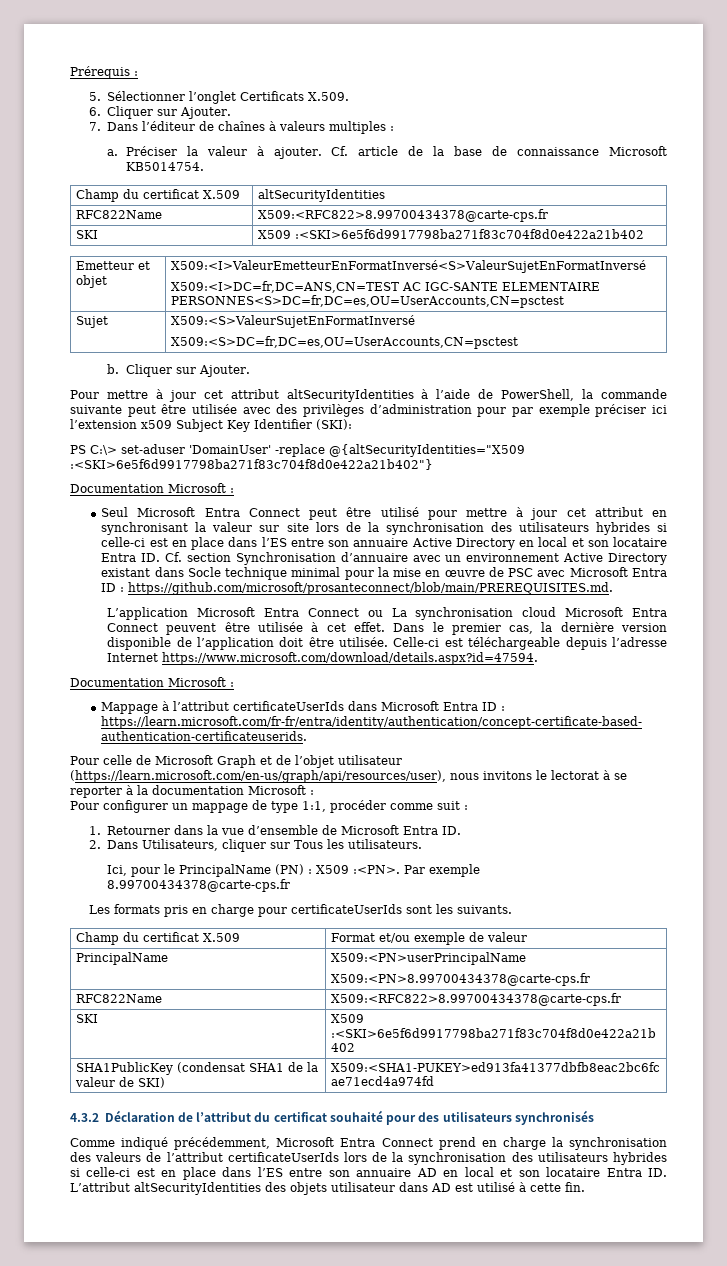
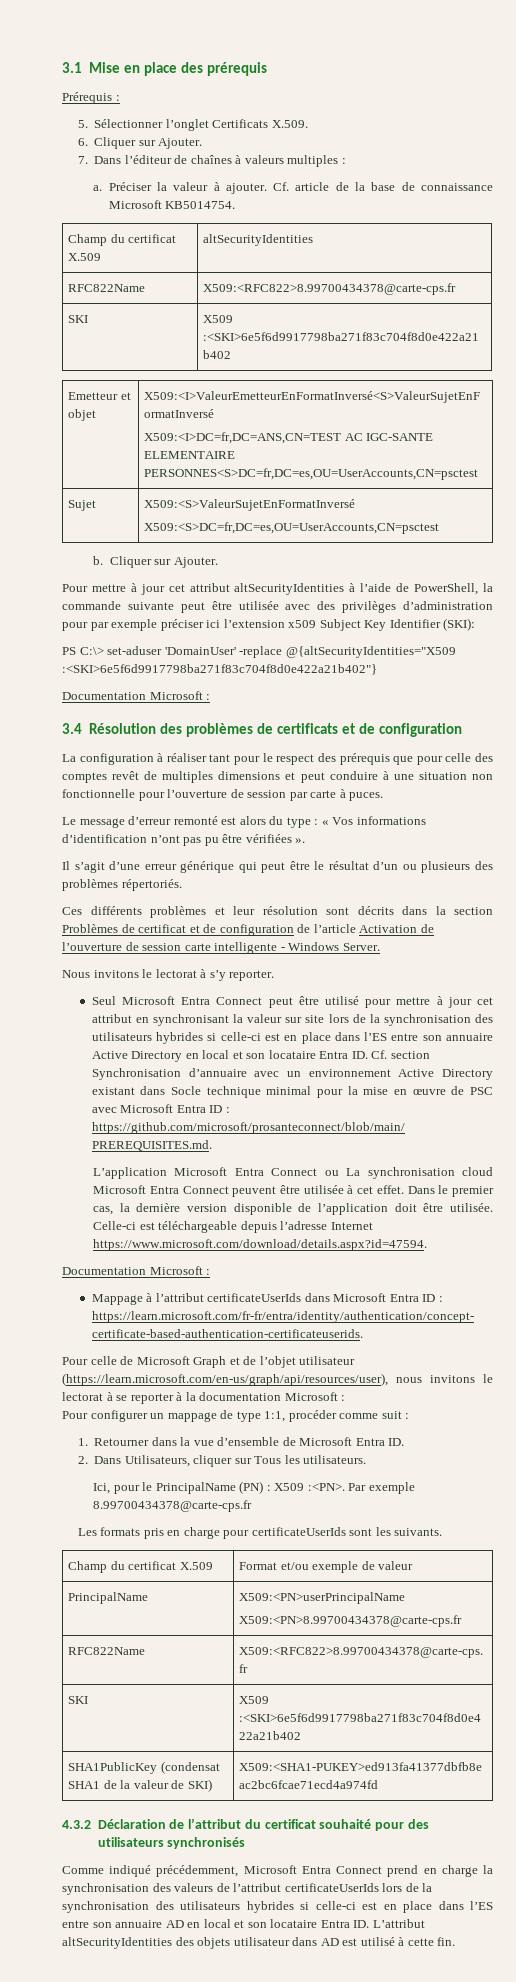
(70, 72) none -> [62,62,267,76] 3.1 Mise en place des prérequis //
(234, 490) none -> [62,723,462,737] [62,753,494,765] [62,771,493,783] [62,789,384,801] [62,816,426,828] [62,834,306,846] [62,861,494,873] [62,879,182,891] [62,906,493,918] [62,924,434,936] [62,942,380,954] [62,969,275,981] // 3.4 Résolution des problèmes de certificats et de configuration // La configuration à réaliser tant pour le respect des prérequis que pour celle des comptes revêt de multiples dimensions et peut conduire à une situation non fonctionnelle pour l’ouverture de session par carte à puces. // Le message d’erreur remonté est alors du type : « Vos informations d’identification n’ont pas pu être vérifiées ». // Il s’agit d’une erreur générique qui peut être le résultat d’un ou plusieurs des problèmes répertoriés. // Ces différents problèmes et leur résolution sont décrits dans la section Problèmes de certificat et de configuration de l’article Activation de l’ouverture de session carte intelligente - Windows Server. // Nous invitons le lectorat à s’y reporter.

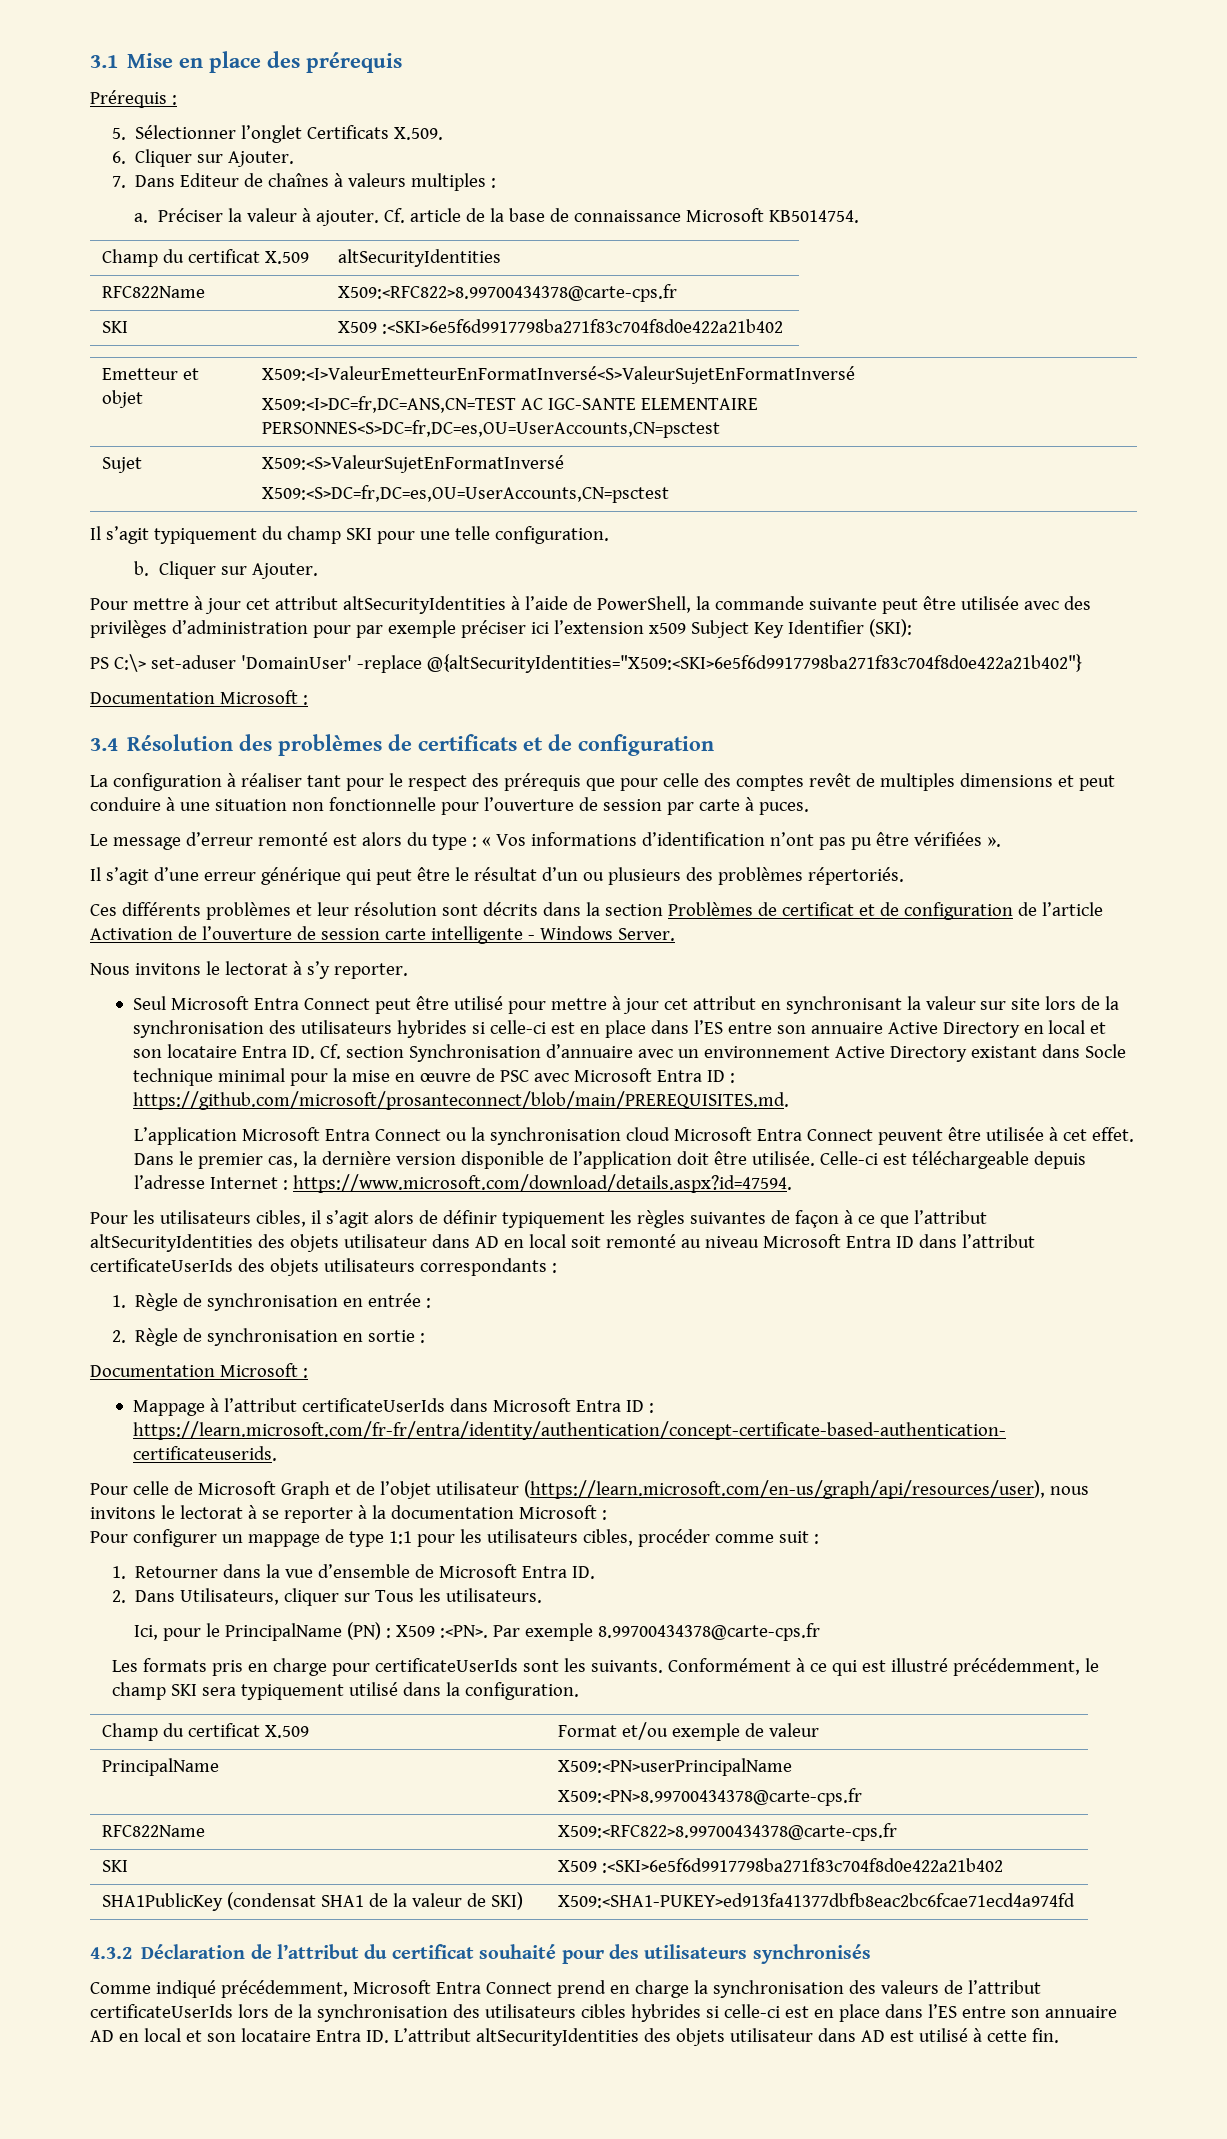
[124,155,172,164] l’éditeur -> [180,173,240,187] Editeur
(440, 528) none -> [90,526,609,544] // Il s’agit typiquement du champ SKI pour une telle configuration.
[285,646,456,658] [62,664,377,675] @{altSecurityIdentities="X509 :<SKI>6e5f6d9917798ba271f83c704f8d0e422a21b402"} -> [426,654,1082,673] @{altSecurityIdentities="X509:<SKI>6e5f6d9917798ba271f83c704f8d0e422a21b402"}
[346,1168,361,1176] La -> [471,1127,486,1141] la
(373, 1226) none -> [283,1180,289,1190] :
(428, 1245) none -> [90,1210,987,1228] [90,1234,1035,1252] [90,1258,557,1276] [112,1293,432,1311] [112,1328,426,1346] // Pour les utilisateurs cibles, il s’agit alors de définir typiquement les règles suivantes de façon à ce que l’attribut altSecurityIdentities des objets utilisateur dans AD en local soit remonté au niveau Microsoft Entra ID dans l’attribut certificateUserIds des objets utilisateurs correspondants : // 1. Règle de synchronisation en entrée : // 2. Règle de synchronisation en sortie :
[264,1411,286,1422] 1:1, -> [388,1529,633,1547] 1:1 pour les utilisateurs cibles,
(443, 1532) none -> [668,1658,1100,1676] [112,1682,580,1700] Conformément à ce qui est illustré précédemment, le champ SKI sera typiquement utilisé dans la configuration.
(240, 1905) none -> [580,2004,626,2018] cibles

